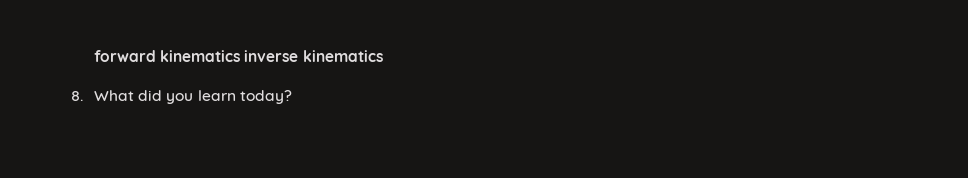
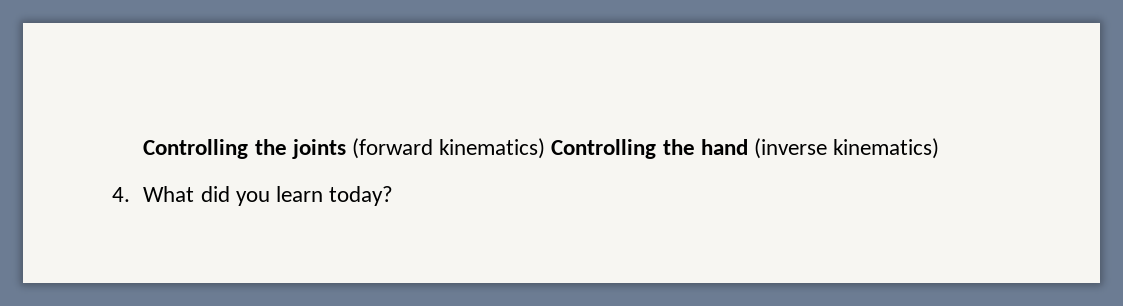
[94,50,383,62] [71,91,83,101] forward kinematics inverse kinematics // 8. -> [143,138,940,159] [112,187,130,202] Controlling the joints (forward kinematics) Controlling the hand (inverse kinematics) // 4.

